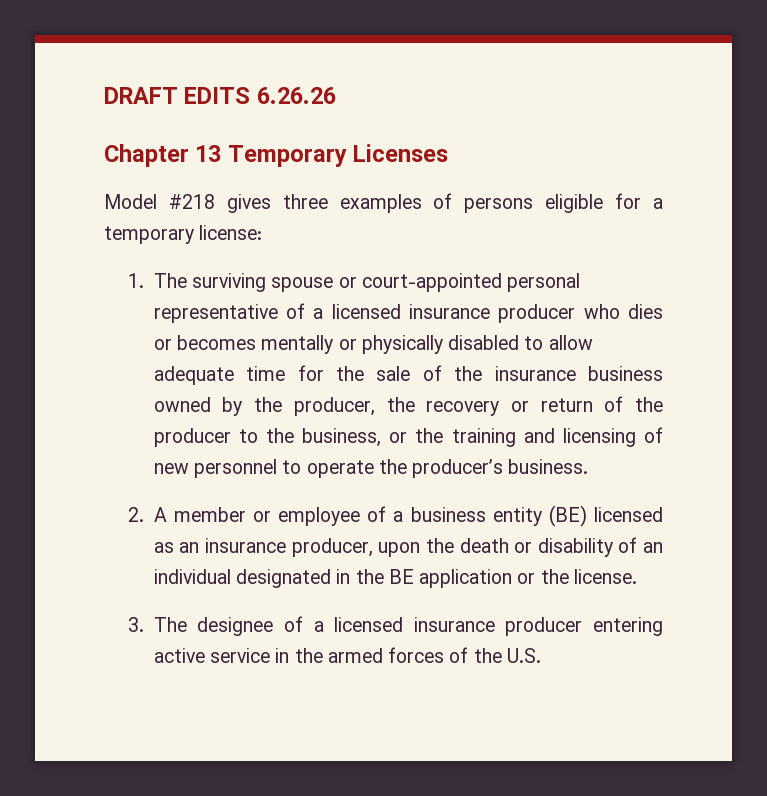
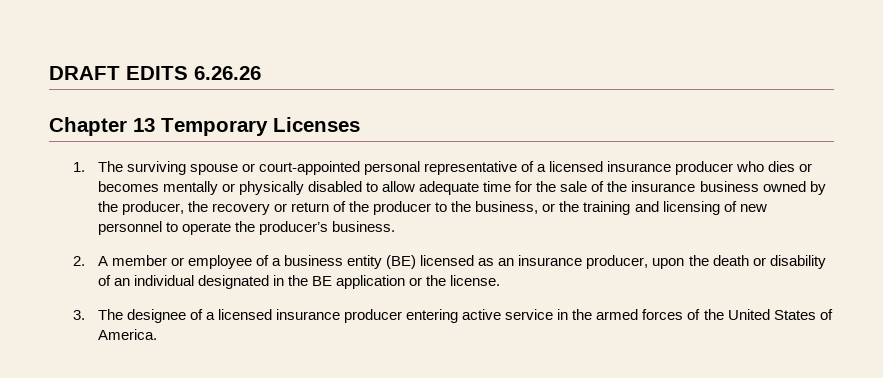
[104,193,664,213] [104,225,263,244] // Model #218 gives three examples of persons eligible for a temporary license: -> (360, 124) none
[506,648,541,663] U.S. -> [727,309,833,320] [97,329,157,340] United States of America.

